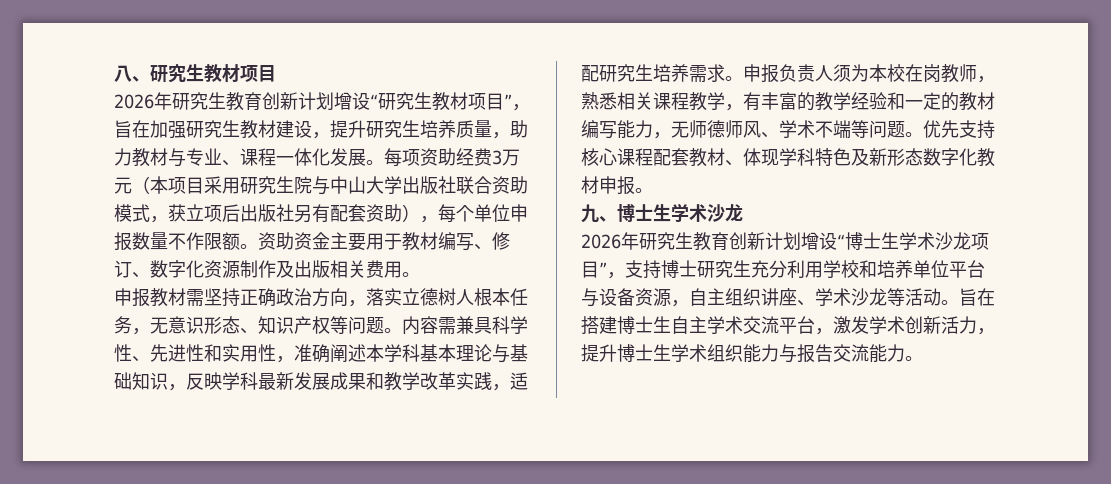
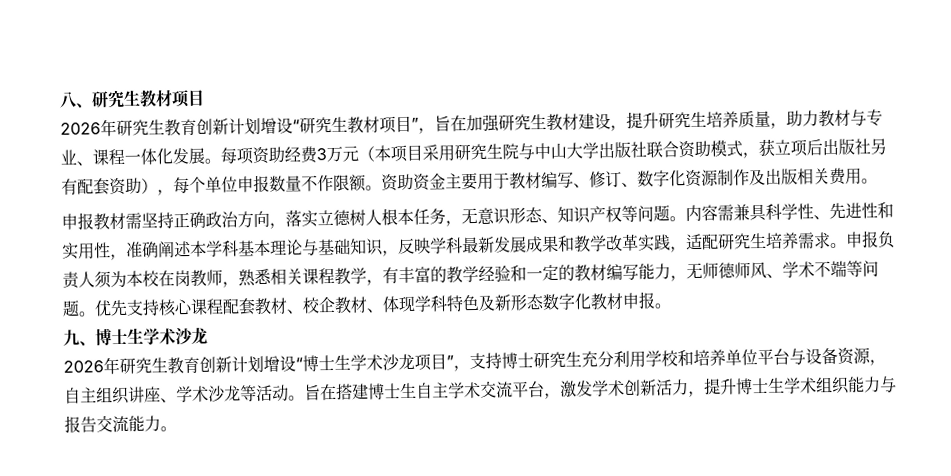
(743, 163) none -> [302,296,384,314] 校企教材、

